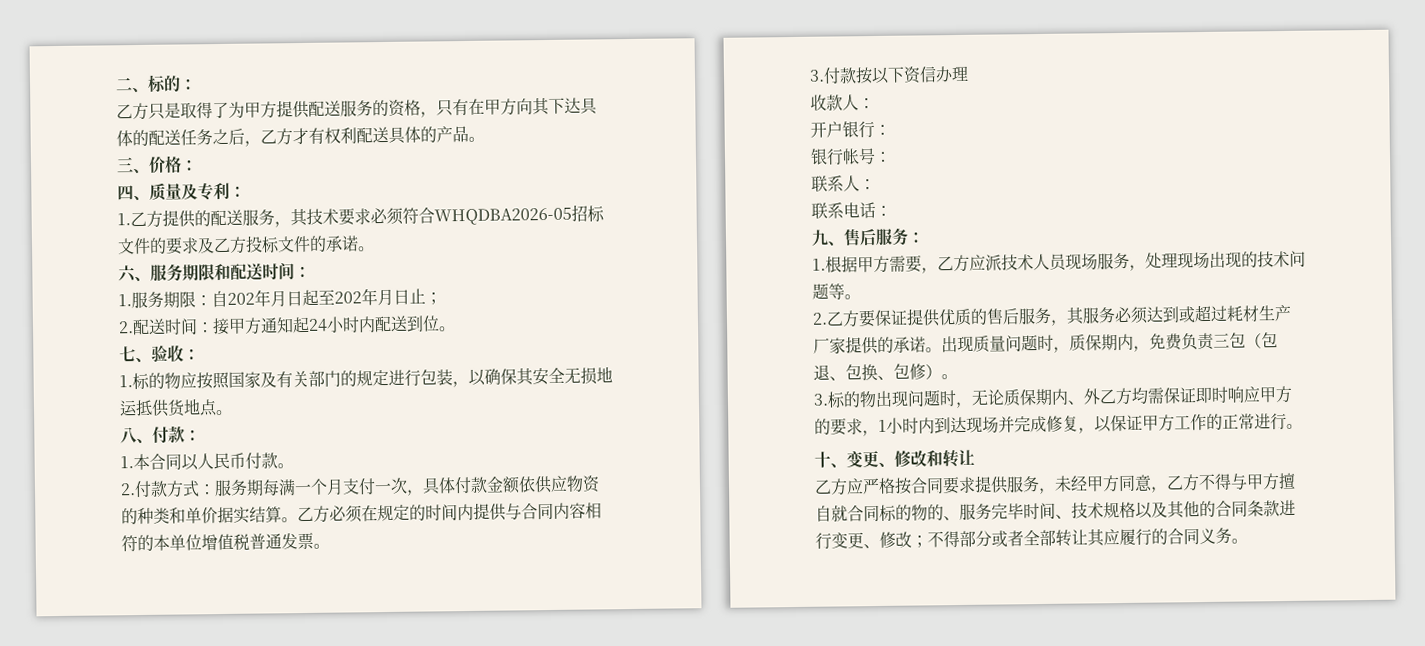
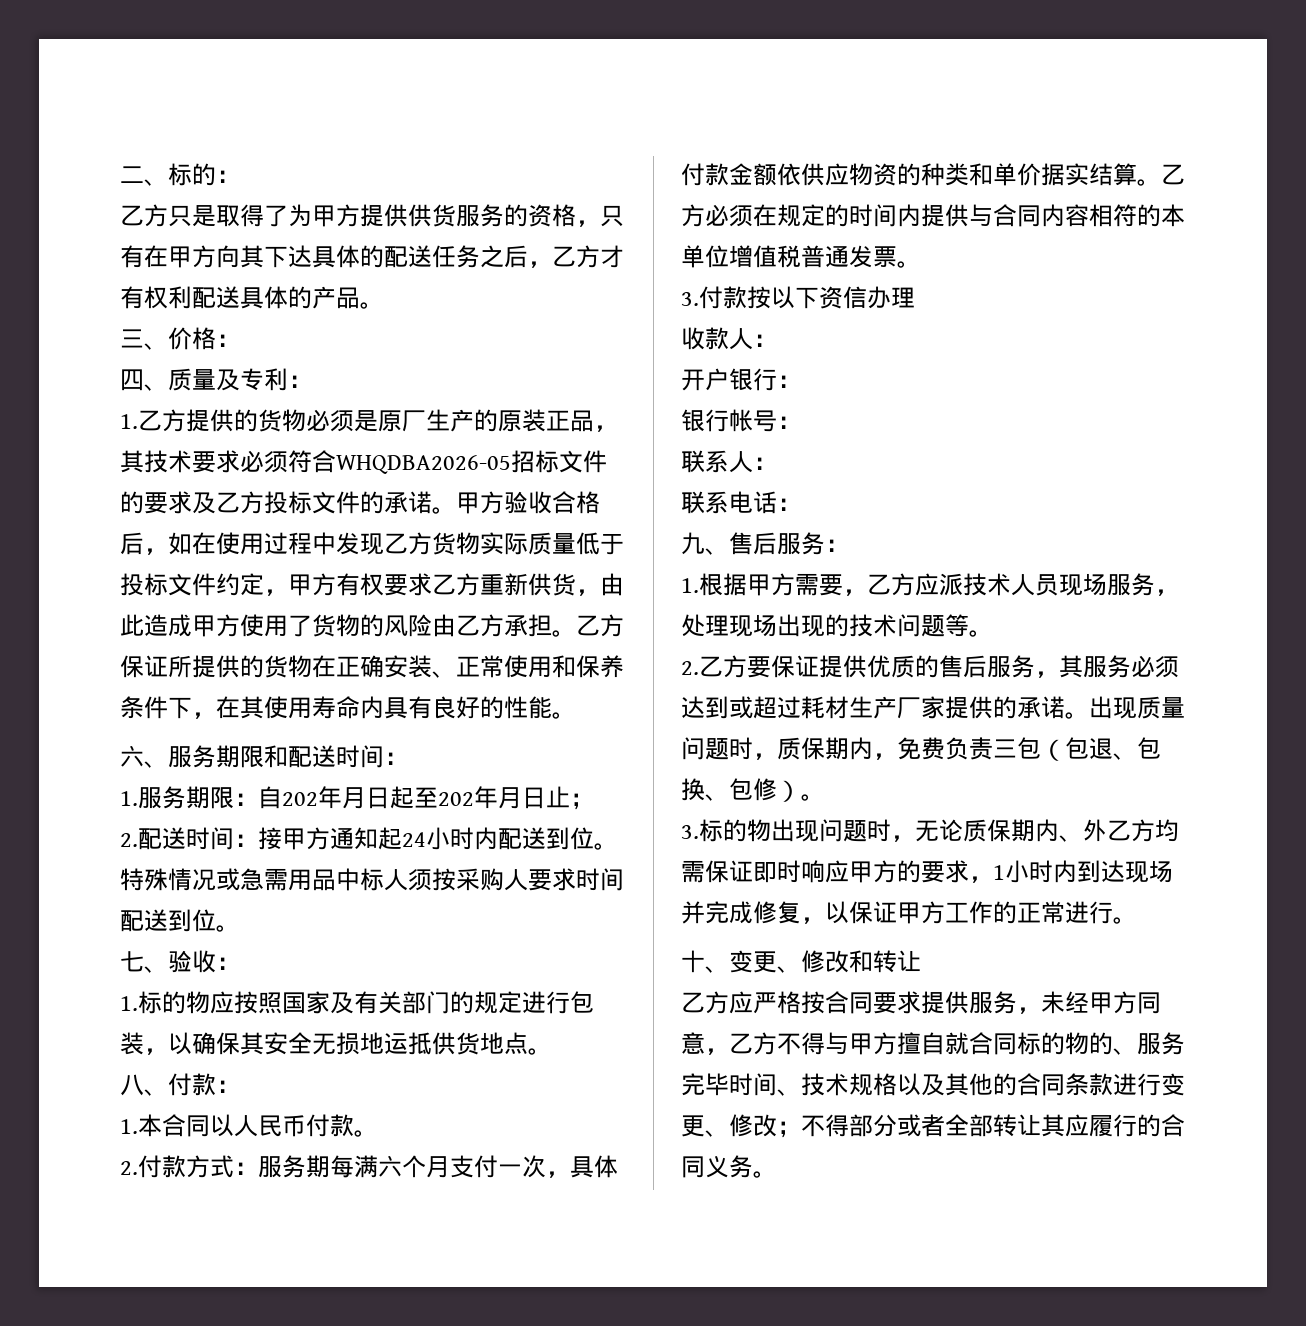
[308,100,341,117] 配送 -> [408,204,456,227] 供货
[210,209,275,227] 配送服务 -> [258,409,594,432] 货物必须是原厂生产的原装正品
(375, 249) none -> [456,491,600,514] [120,532,624,555] [120,573,624,596] [120,614,624,637] [120,655,624,678] [120,696,576,719] 甲方验收合格后，如在使用过程中发现乙方货物实际质量低于投标文件约定，甲方有权要求乙方重新供货，由此造成甲方使用了货物的风险由乙方承担。乙方保证所提供的货物在正确安装、正常使用和保养条件下，在其使用寿命内具有良好的性能。
(456, 329) none -> [120,868,624,891] [120,909,240,932] 特殊情况或急需用品中标人须按采购人要求时间配送到位。
[294,483,312,494] 一 -> [378,1155,402,1177] 六

